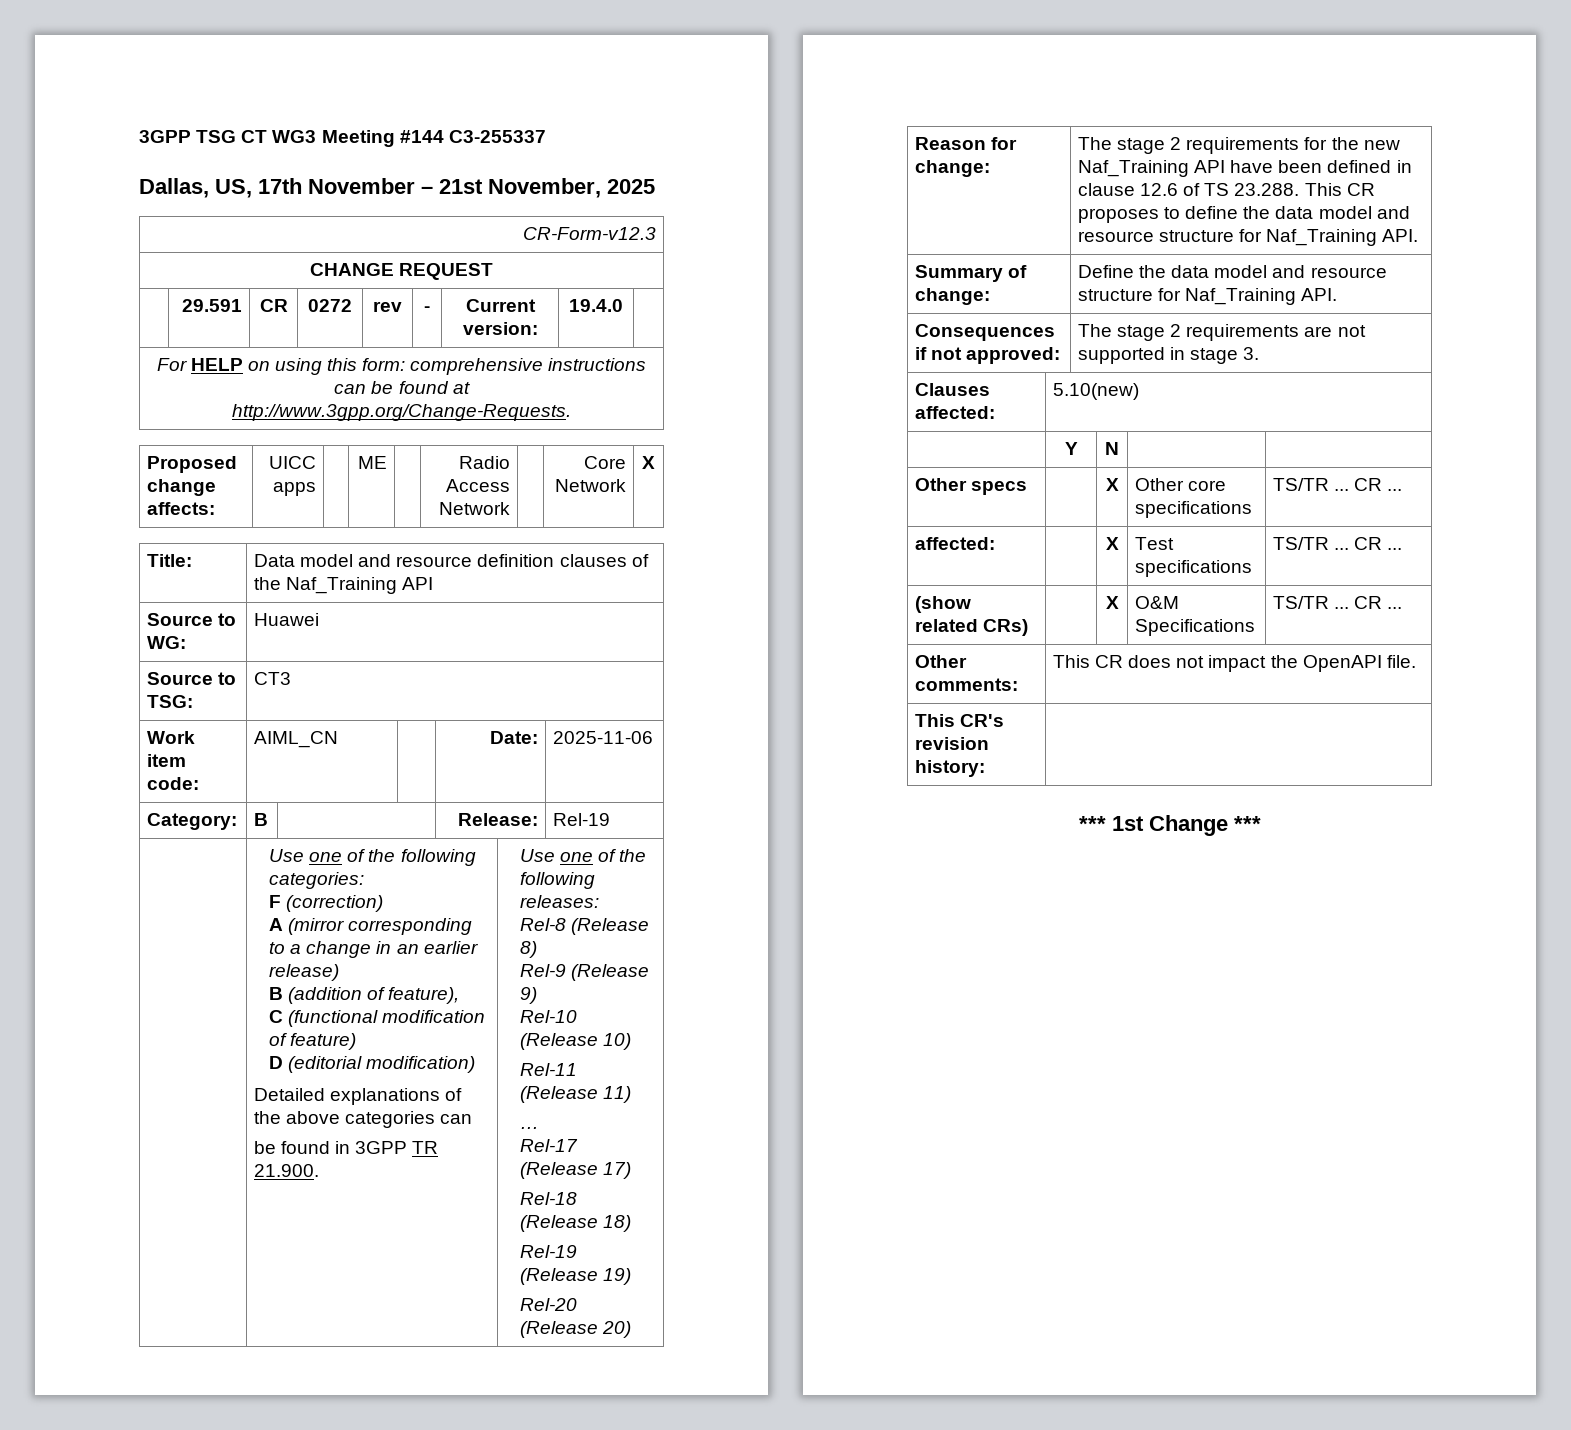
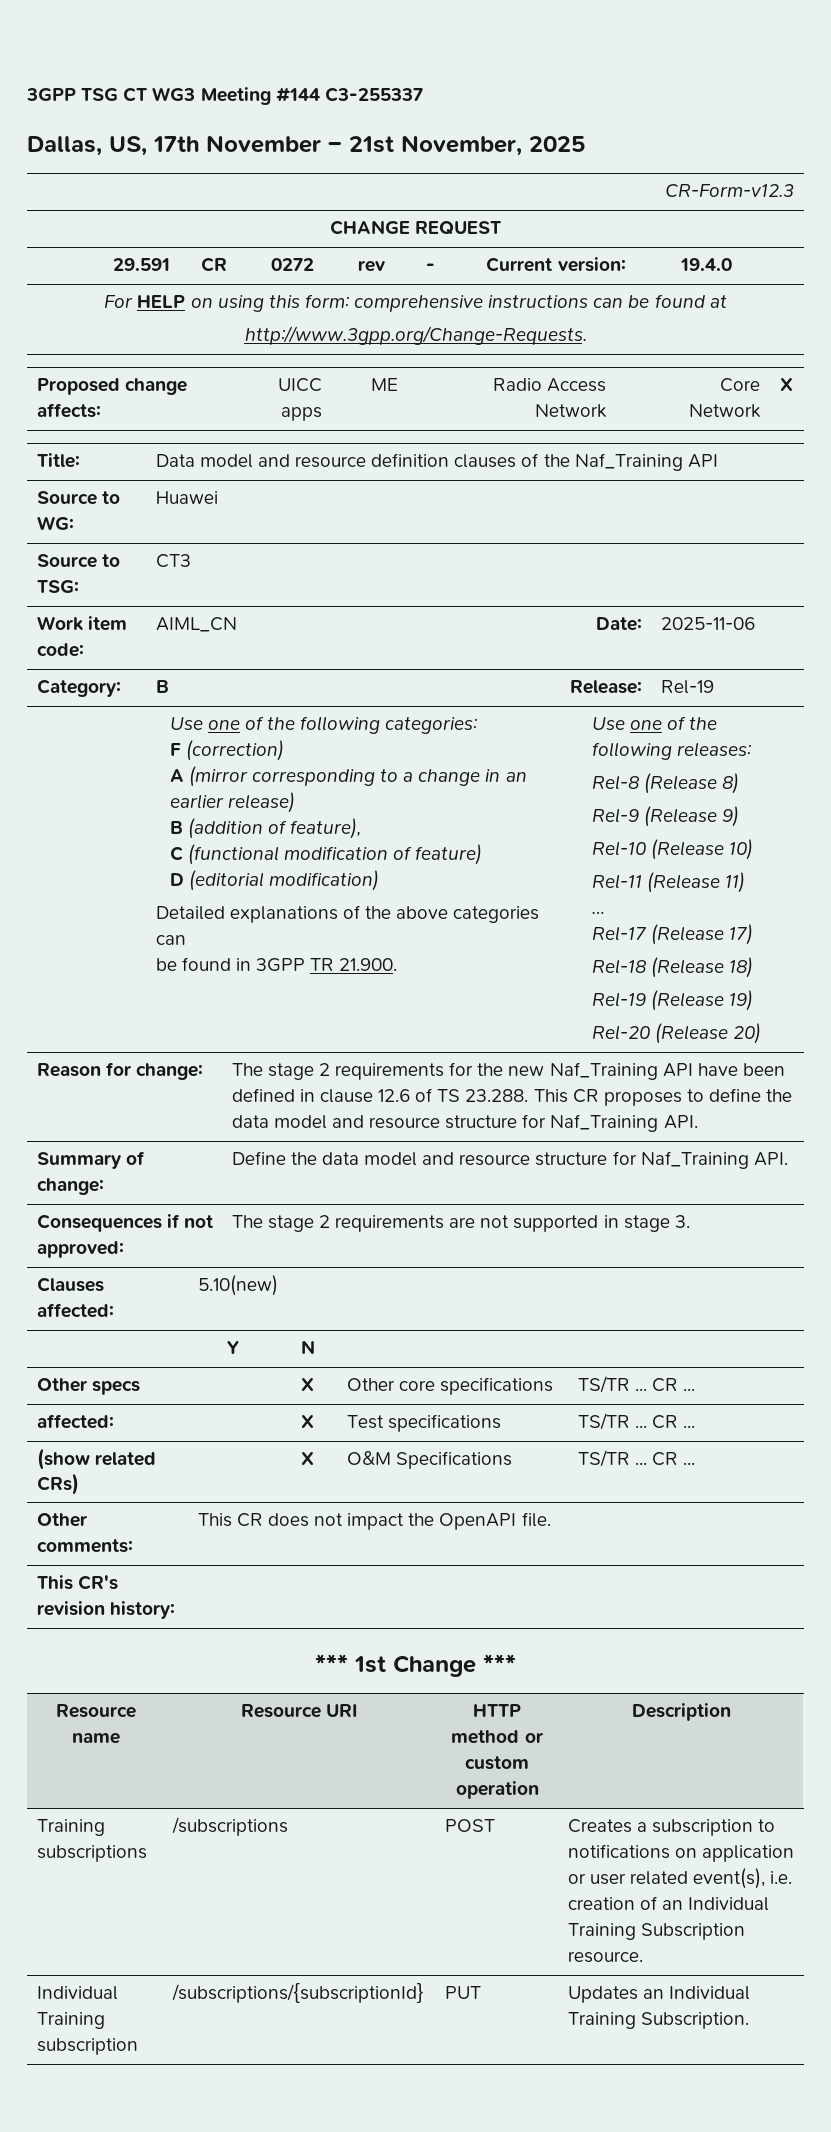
(1261, 823) none -> [55,1704,136,1718] [71,1732,120,1744] [240,1704,359,1718] [473,1704,521,1717] [451,1730,543,1744] [465,1756,529,1770] [455,1781,539,1799] [631,1703,731,1721] [36,1819,105,1836] [36,1845,147,1862] [171,1817,288,1836] [444,1819,495,1832] [567,1819,776,1836] [567,1844,794,1862] [567,1868,793,1889] [567,1896,770,1911] [567,1923,745,1940] [567,1951,643,1963] [36,1986,118,2000] [36,2012,105,2029] [36,2038,138,2055] [171,1983,424,2003] [444,1986,481,1999] [567,1986,750,2003] [567,2012,749,2029] // Resource name | Resource URI | HTTP method or custom operation | Description // Training subscriptions | /subscriptions | POST | Creates a subscription to notifications on application or user related event(s), i.e. creation of an Individual Training Subscription resource. // Individual Training subscription | /subscriptions/{subscriptionId} | PUT | Updates an Individual Training Subscription.

